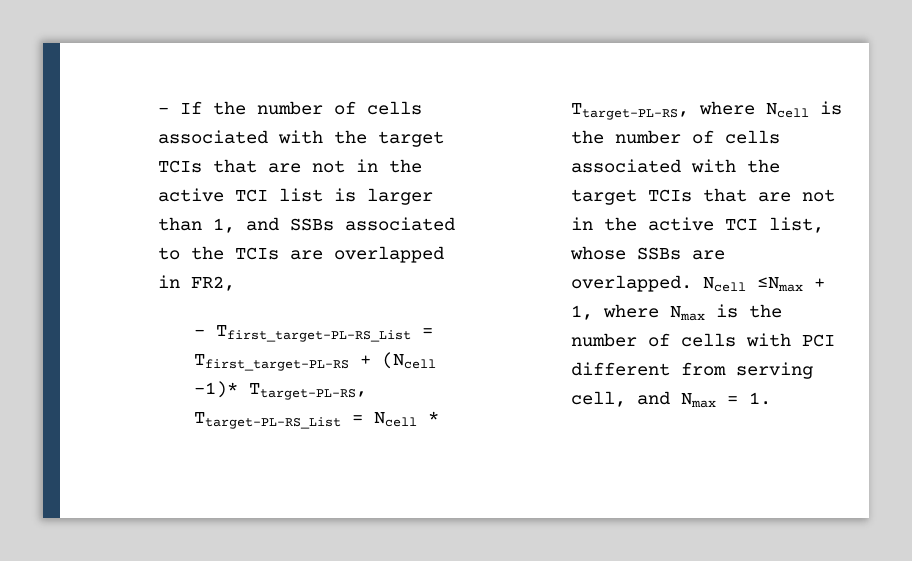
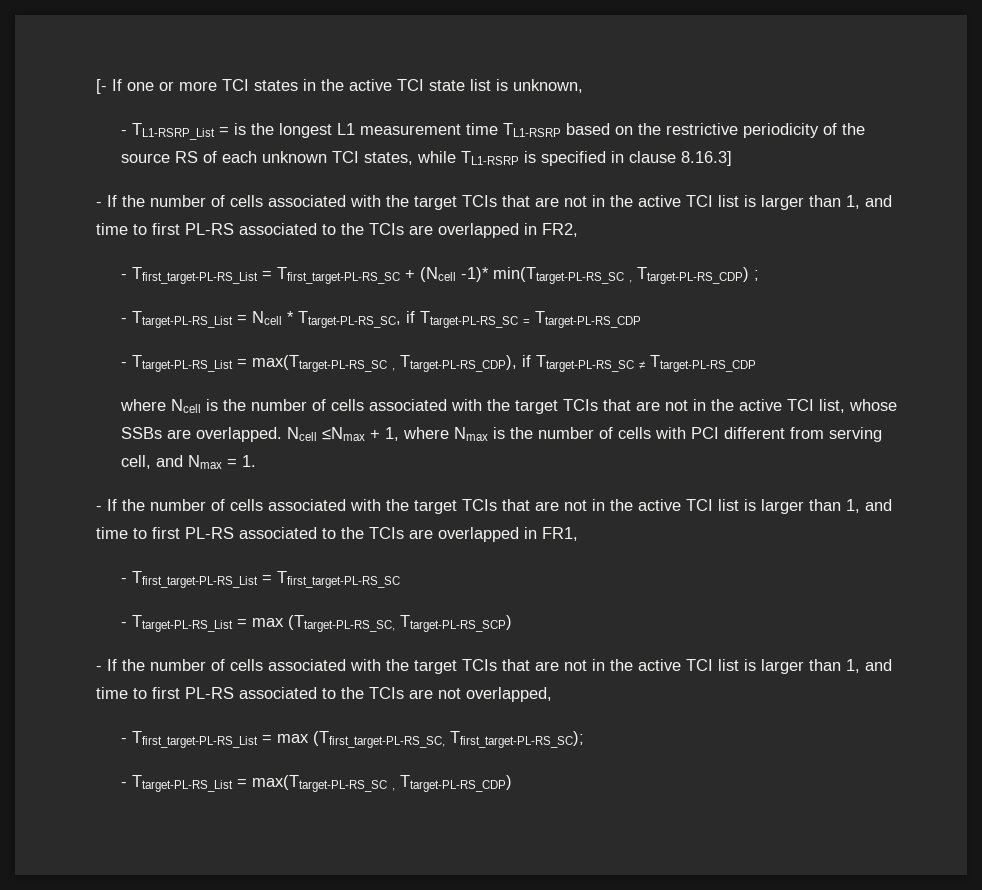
(157, 110) none -> [96,79,584,94] [121,123,866,140] [121,151,733,166] [- If one or more TCI states in the active TCI state list is unknown, // - TL1-RSRP_List = is the longest L1 measurement time TL1-RSRP based on the restrictive periodicity of the source RS of each unknown TCI states, while TL1-RSRP is specified in clause 8.16.3] //
[289,218,334,231] SSBs -> [96,223,235,235] time to first PL-RS
[193,354,349,371] Tfirst_target-PL-RS -> [277,267,401,284] Tfirst_target-PL-RS_SC
[248,383,367,400] [193,411,439,429] [570,103,689,120] Ttarget-PL-RS, Ttarget-PL-RS_List = Ncell * Ttarget-PL-RS, -> [493,267,760,284] [121,311,642,328] [121,355,757,372] min(Ttarget-PL-RS_SC , Ttarget-PL-RS_CDP) ; // - Ttarget-PL-RS_List = Ncell * Ttarget-PL-RS_SC, if Ttarget-PL-RS_SC = Ttarget-PL-RS_CDP // - Ttarget-PL-RS_List = max(Ttarget-PL-RS_SC , Ttarget-PL-RS_CDP), if Ttarget-PL-RS_SC ≠ Ttarget-PL-RS_CDP //
(771, 398) none -> [96,499,893,514] [96,527,579,542] [121,571,401,588] [121,615,513,632] [96,659,893,674] [96,687,553,702] [121,731,585,748] [121,775,513,792] // - If the number of cells associated with the target TCIs that are not in the active TCI list is larger than 1, and time to first PL-RS associated to the TCIs are overlapped in FR1, // - Tfirst_target-PL-RS_List = Tfirst_target-PL-RS_SC // - Ttarget-PL-RS_List = max (Ttarget-PL-RS_SC, Ttarget-PL-RS_SCP) // - If the number of cells associated with the target TCIs that are not in the active TCI list is larger than 1, and time to first PL-RS associated to the TCIs are not overlapped, // - Tfirst_target-PL-RS_List = max (Tfirst_target-PL-RS_SC, Tfirst_target-PL-RS_SC); // - Ttarget-PL-RS_List = max(Ttarget-PL-RS_SC , Ttarget-PL-RS_CDP)

